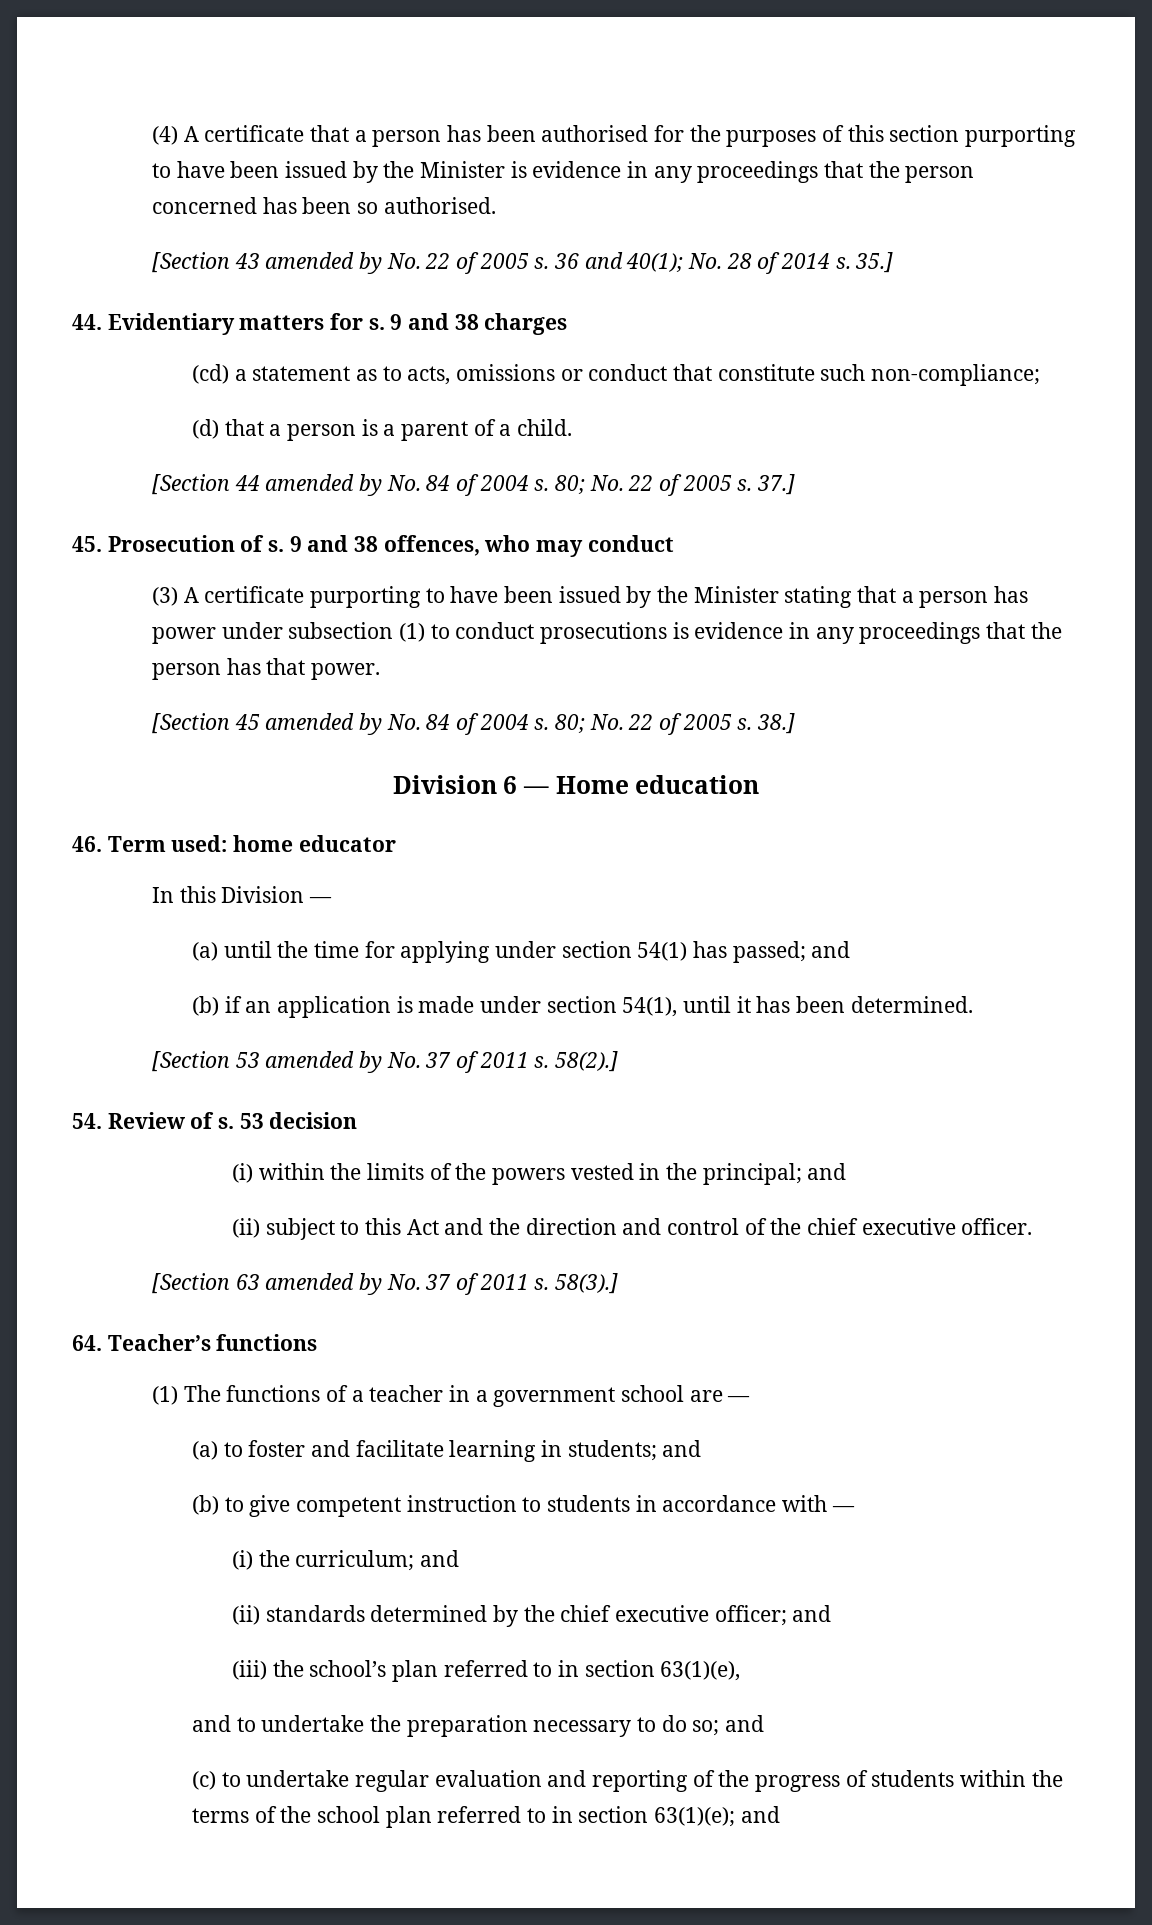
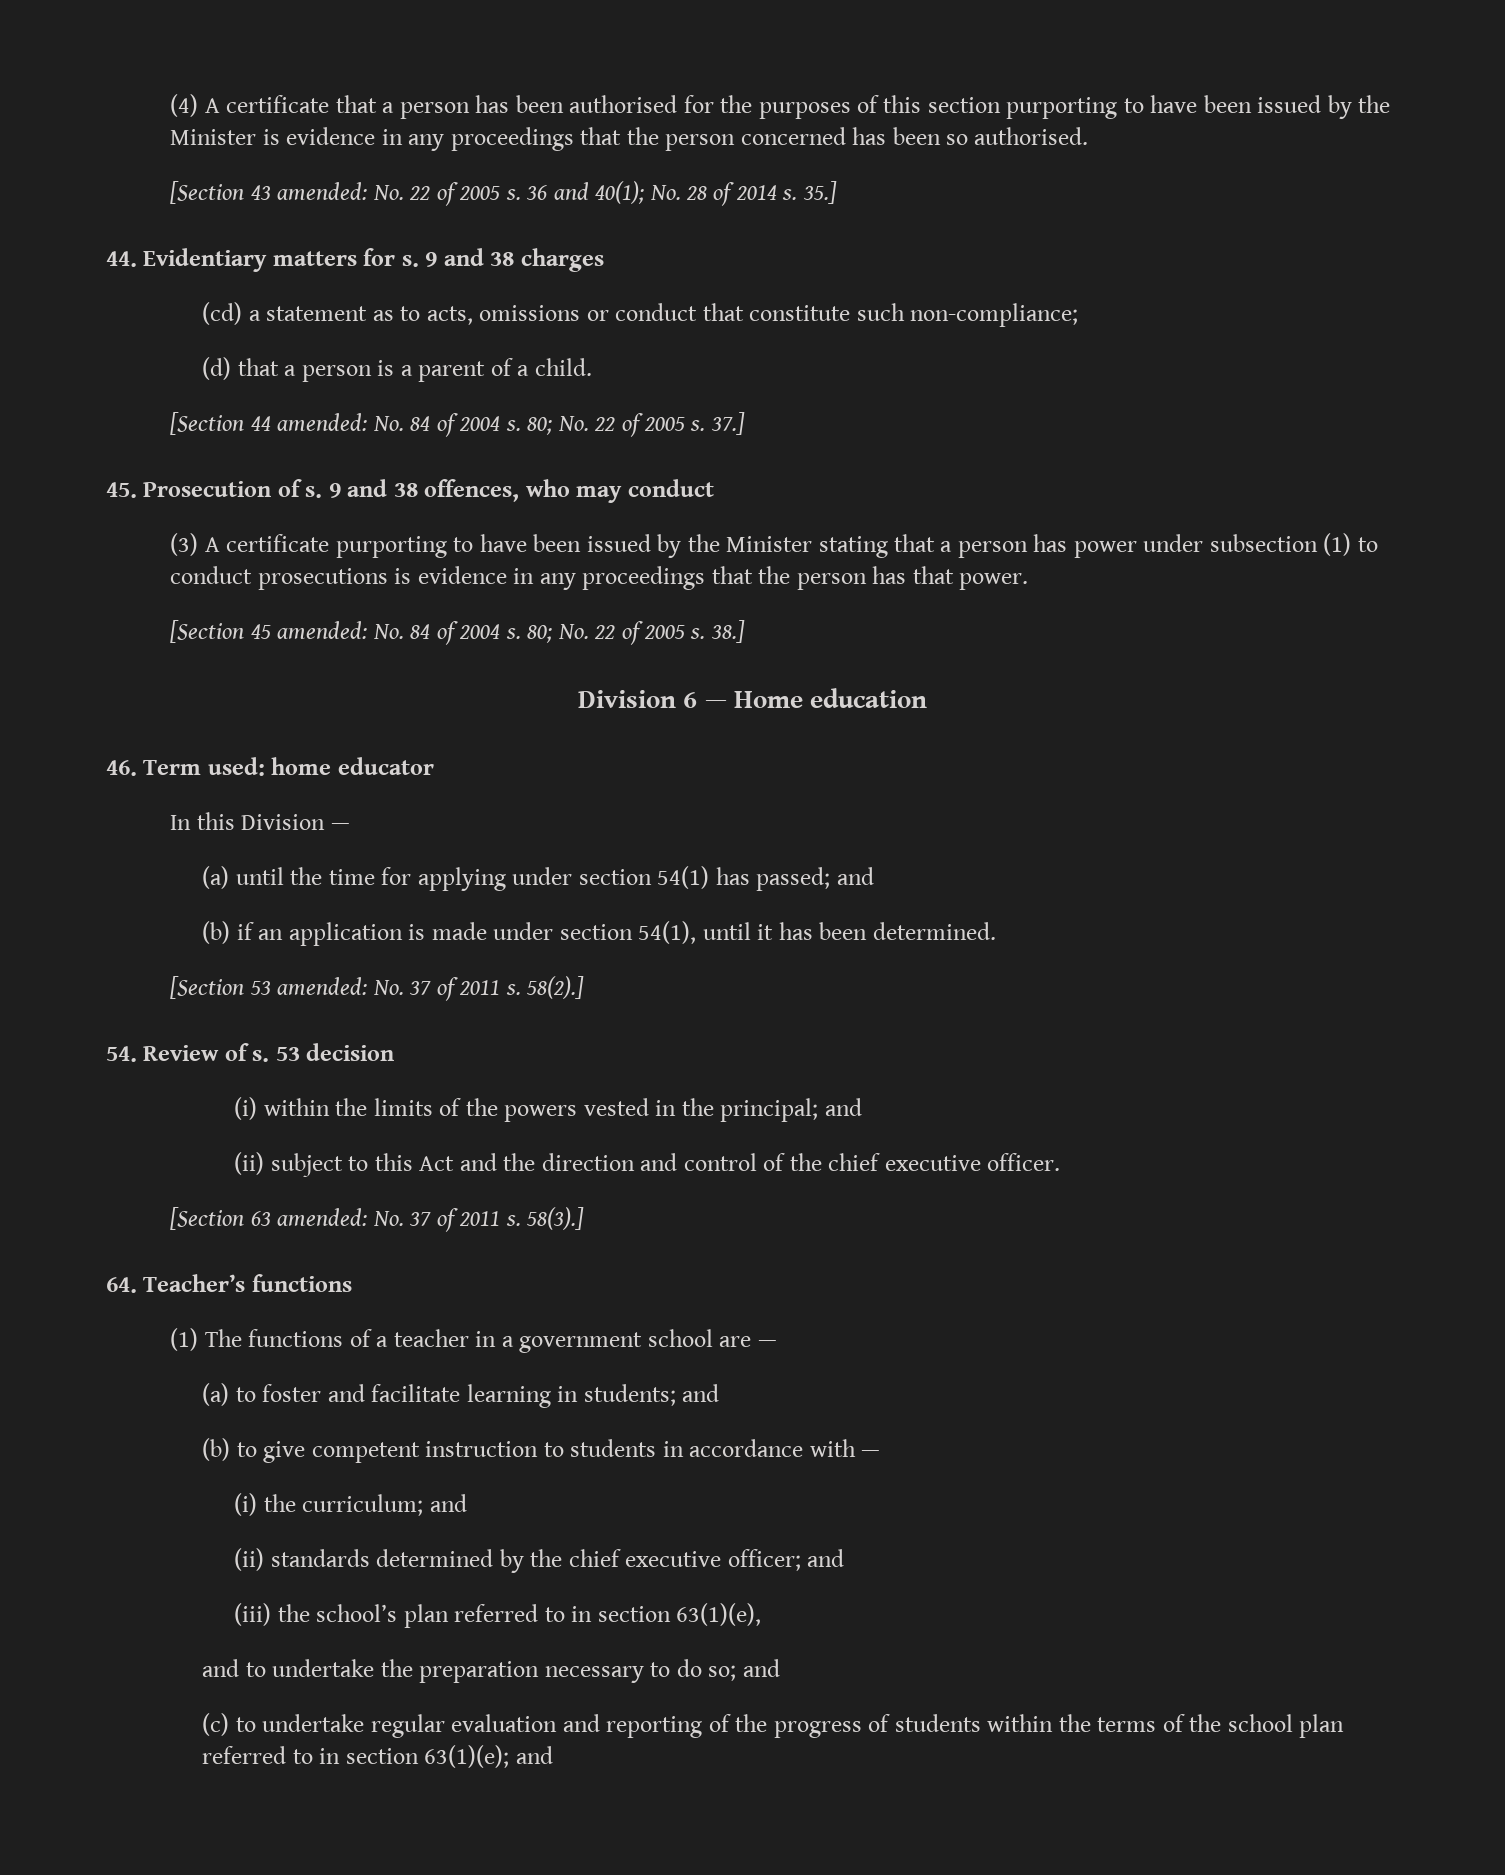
[265,252,383,274] amended by -> [277,182,368,200] amended:
[265,474,383,496] amended by -> [277,413,368,431] amended:
[265,713,383,735] amended by -> [277,621,368,639] amended:
[265,1051,383,1073] amended by -> [277,977,368,995] amended:
[265,1273,383,1295] amended by -> [277,1208,368,1226] amended:

